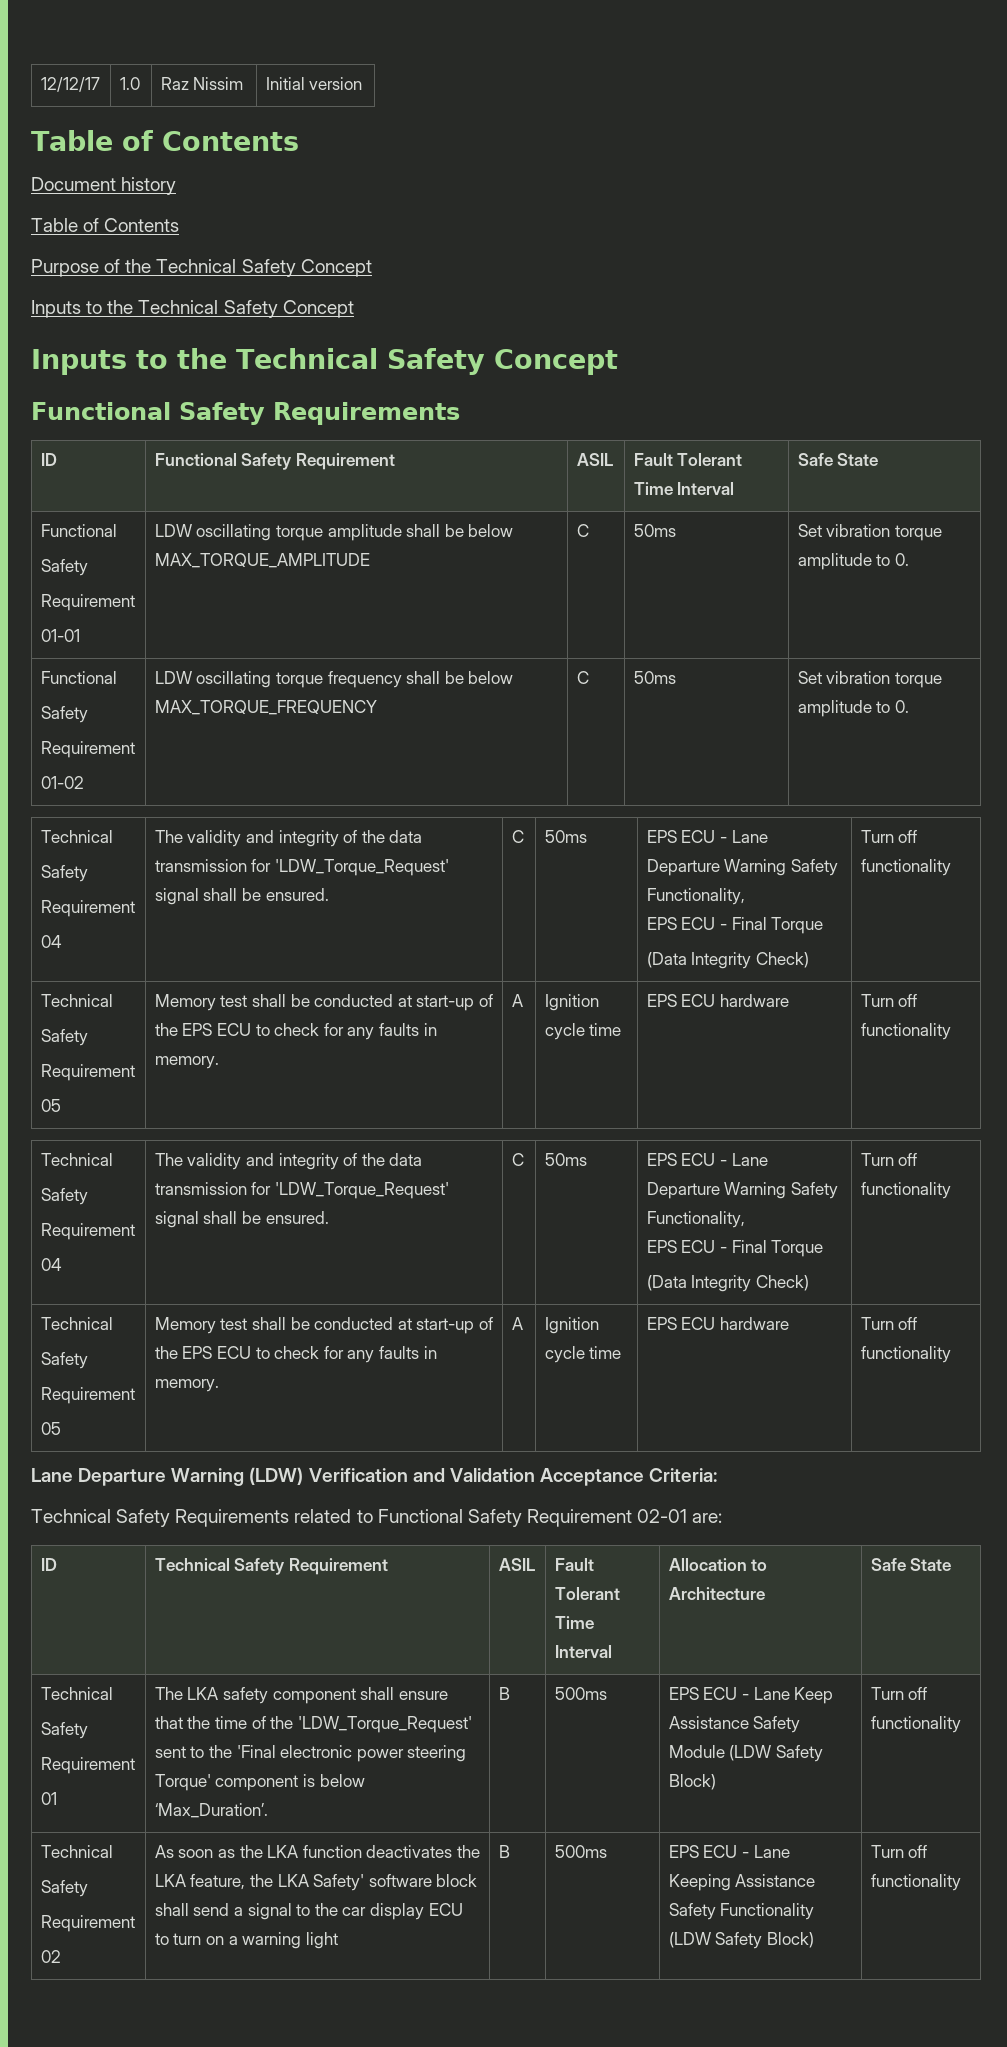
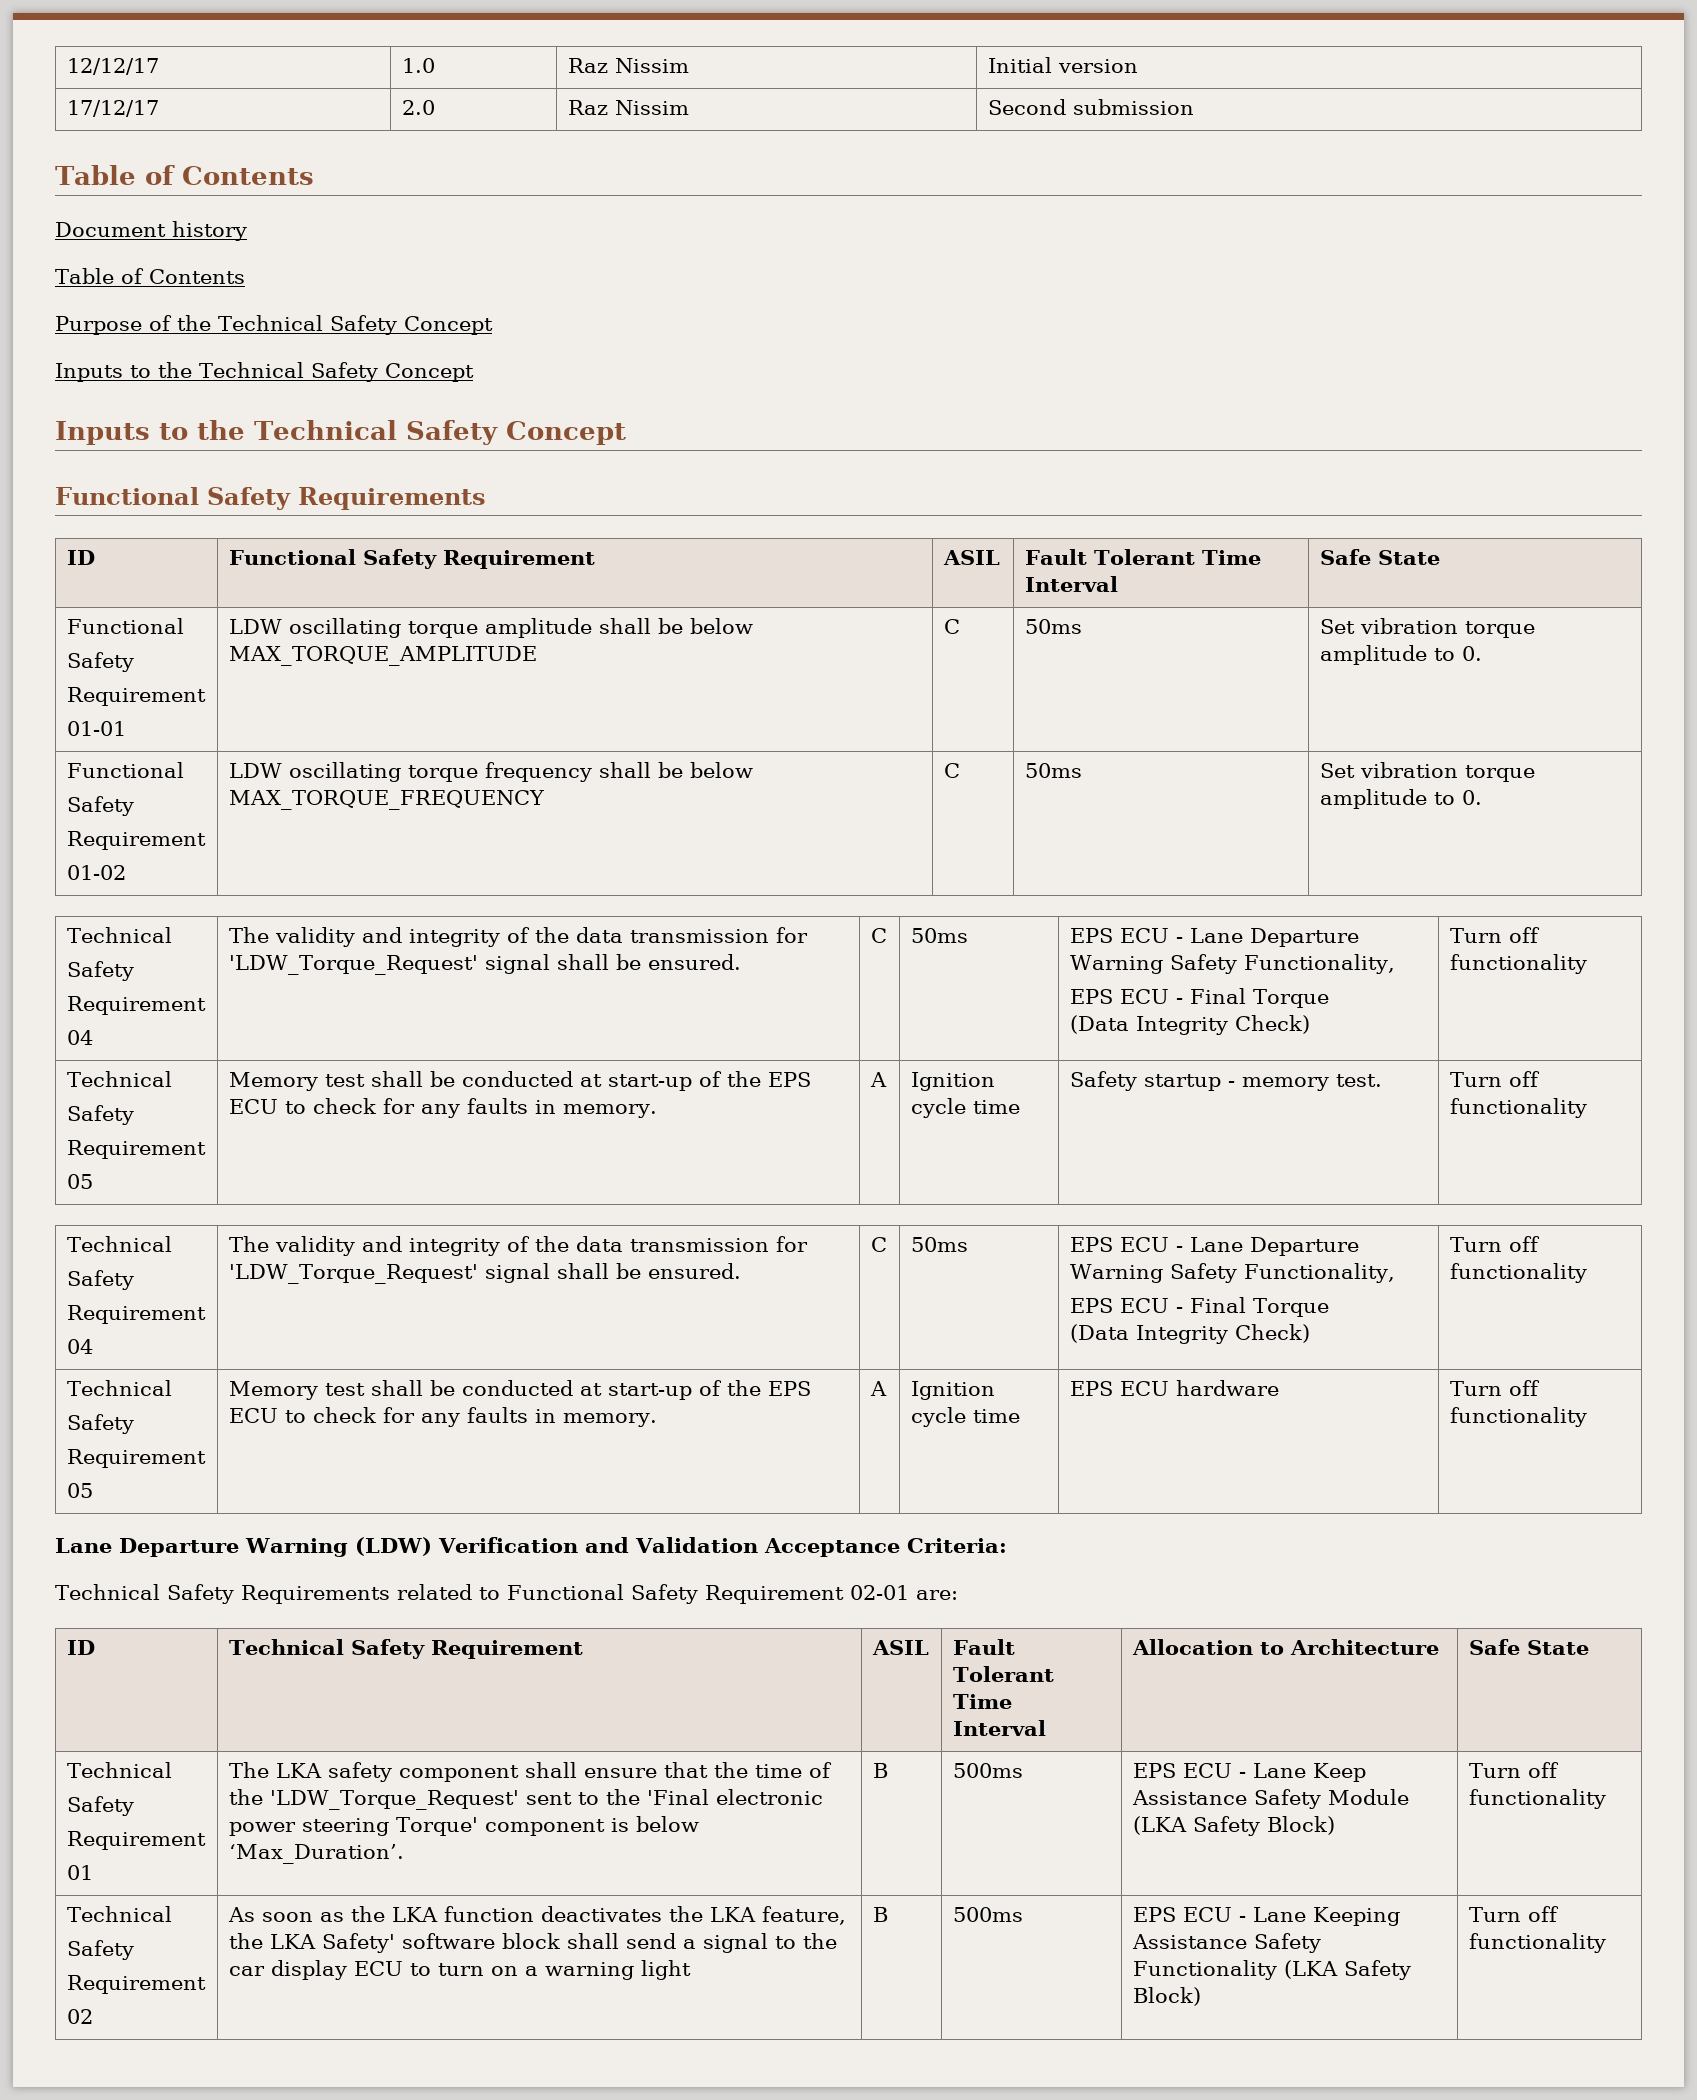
(363, 83) none -> [66,100,159,117] [401,100,435,115] [567,100,689,115] [987,99,1194,115] // 17/12/17 | 2.0 | Raz Nissim | Second submission
[646,994,790,1007] EPS ECU hardware -> [1069,1071,1382,1091] Safety startup - memory test.
[729,1745,772,1761] (LDW -> [1132,1816,1187,1835] (LKA
[668,1932,711,1948] (LDW -> [1283,1960,1338,1979] (LKA

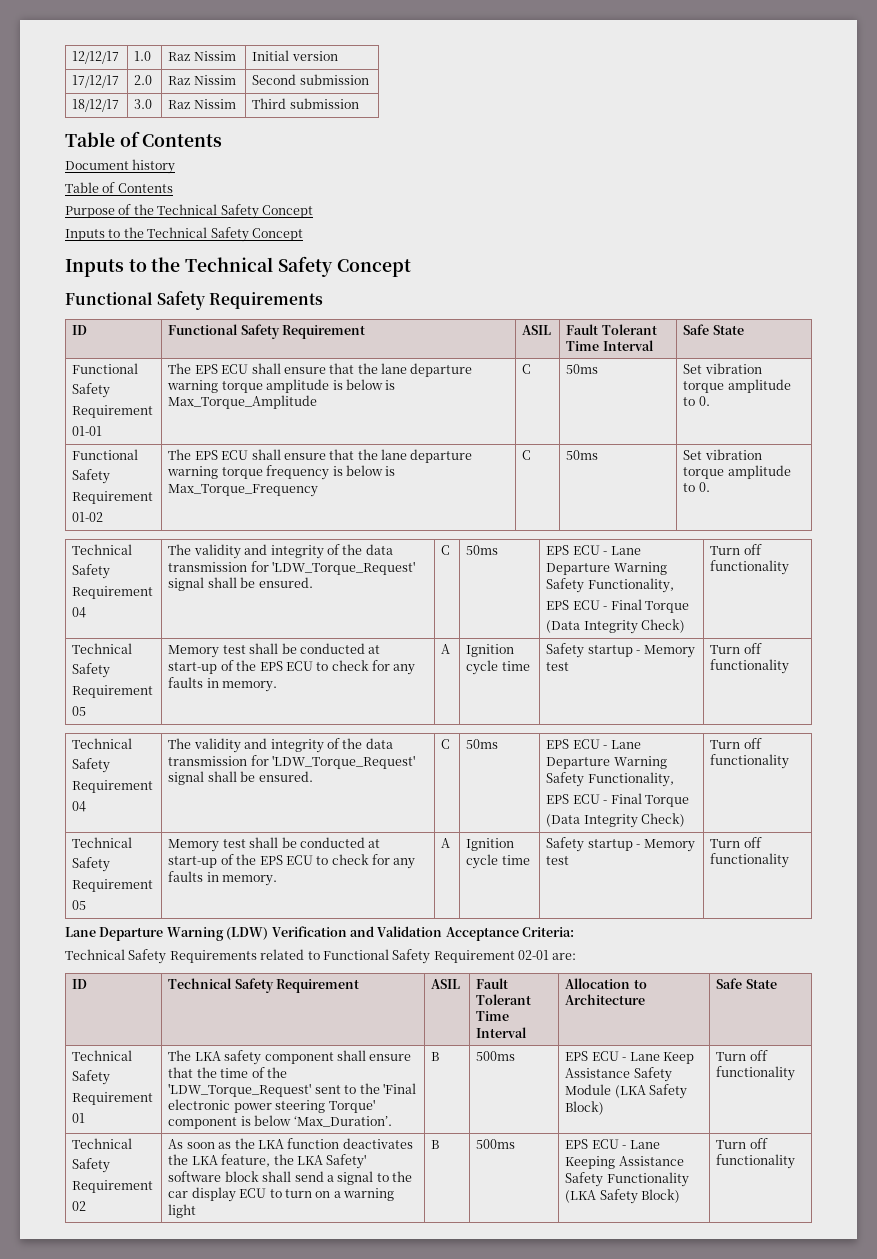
(1194, 107) none -> [72,99,120,112] [134,99,153,109] [168,99,236,109] [252,98,359,109] // 18/12/17 | 3.0 | Raz Nissim | Third submission
[228,618,753,638] [228,646,537,666] LDW oscillating torque amplitude shall be below MAX_TORQUE_AMPLITUDE -> [168,363,473,377] [167,379,396,393] [168,395,318,409] The EPS ECU shall ensure that the lane departure warning torque amplitude is below is Max_Torque_Amplitude
[228,762,753,782] [228,790,545,810] LDW oscillating torque frequency shall be below MAX_TORQUE_FREQUENCY -> [168,449,473,463] [167,465,396,480] [168,484,319,497] The EPS ECU shall ensure that the lane departure warning torque frequency is below is Max_Torque_Frequency
[1241,1074,1382,1091] memory test. -> [643,645,695,658] [546,662,570,671] Memory test
[1069,1380,1279,1396] EPS ECU hardware -> [546,837,695,852] [546,856,570,865] Safety startup - Memory test

